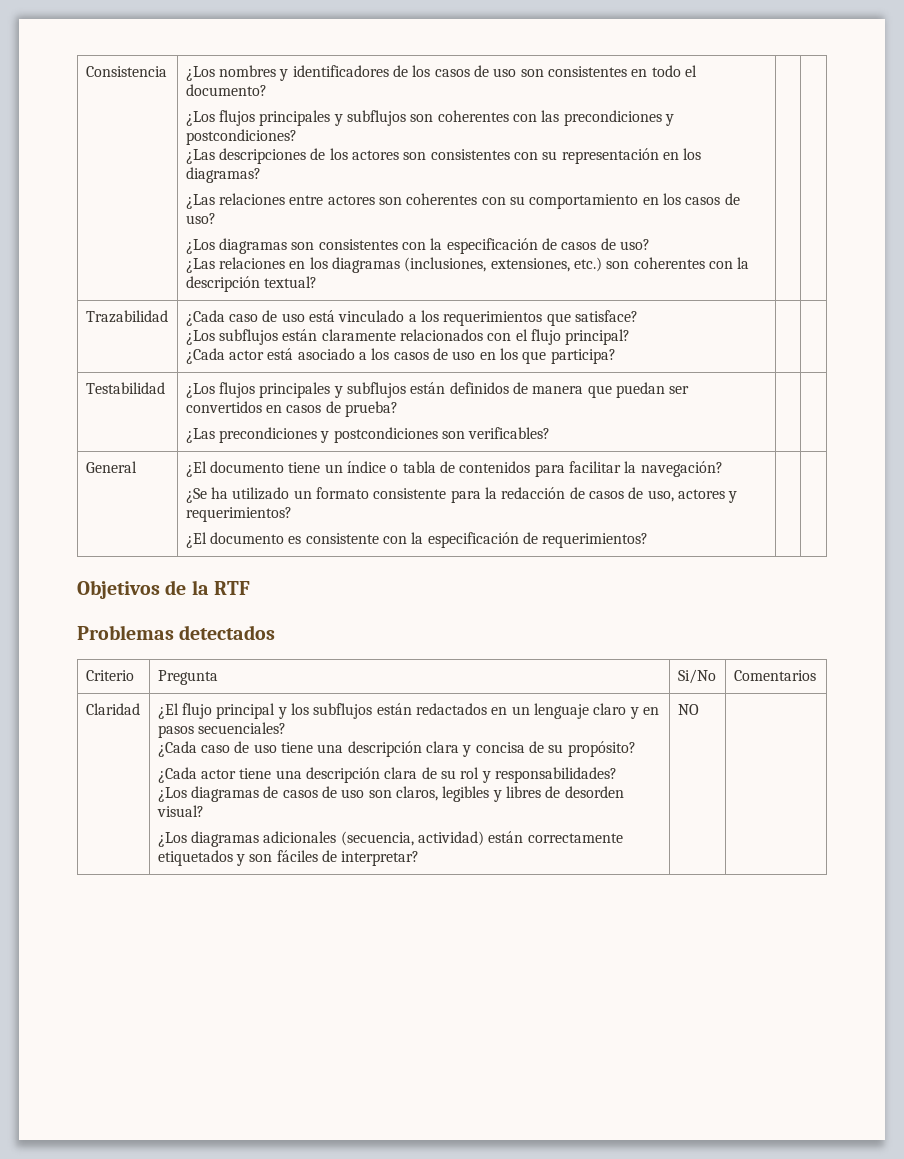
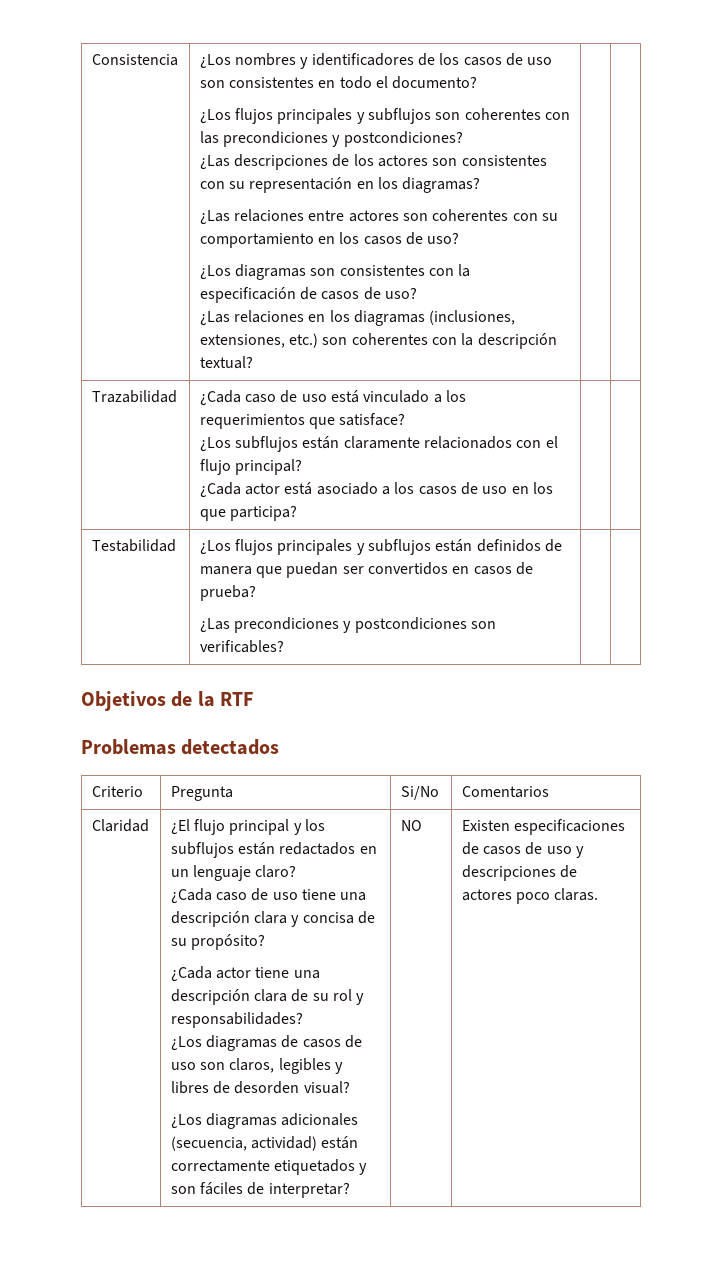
[85,461,137,473] [185,461,723,477] [185,487,738,503] [185,507,292,522] [185,532,649,548] // General | ¿El documento tiene un índice o tabla de contenidos para facilitar la navegación? // ¿Se ha utilizado un formato consistente para la redacción de casos de uso, actores y requerimientos? // ¿El documento es consistente con la especificación de requerimientos? | | -> (284, 646) none
[593,703,659,719] [157,722,287,738] claro y en pasos secuenciales? -> [255,865,297,878] claro?
(699, 709) none -> [461,819,626,835] [461,842,585,858] [461,865,578,881] [461,888,599,904] Existen especificaciones de casos de uso y descripciones de actores poco claras.

